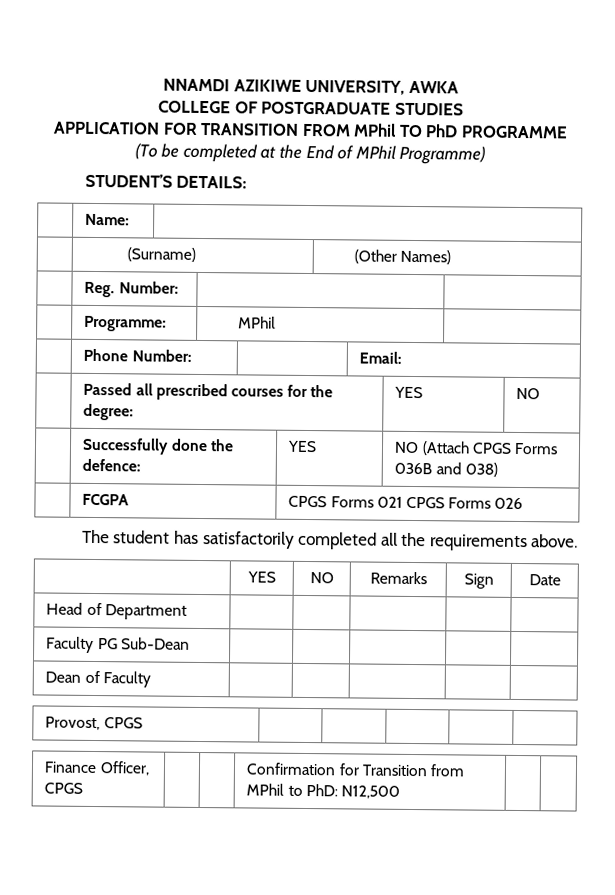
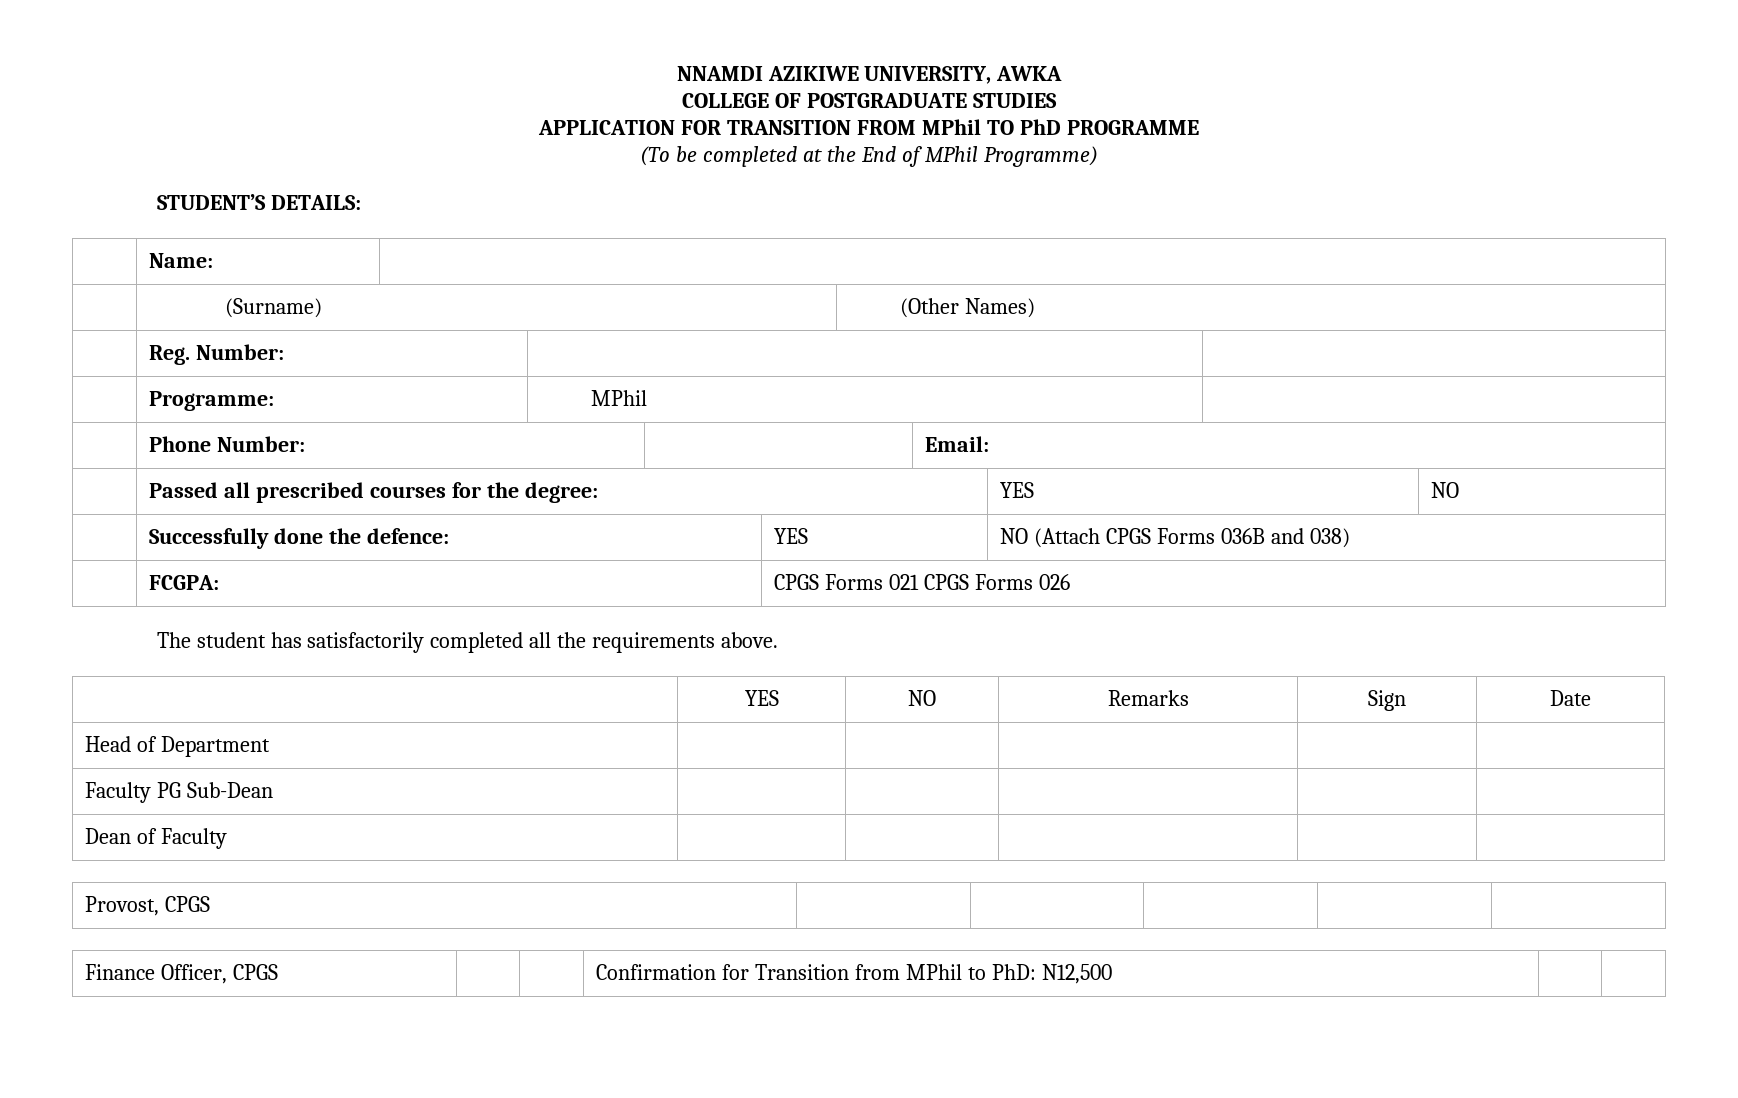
[82,493,130,506] FCGPA -> [148,575,219,590] FCGPA:

